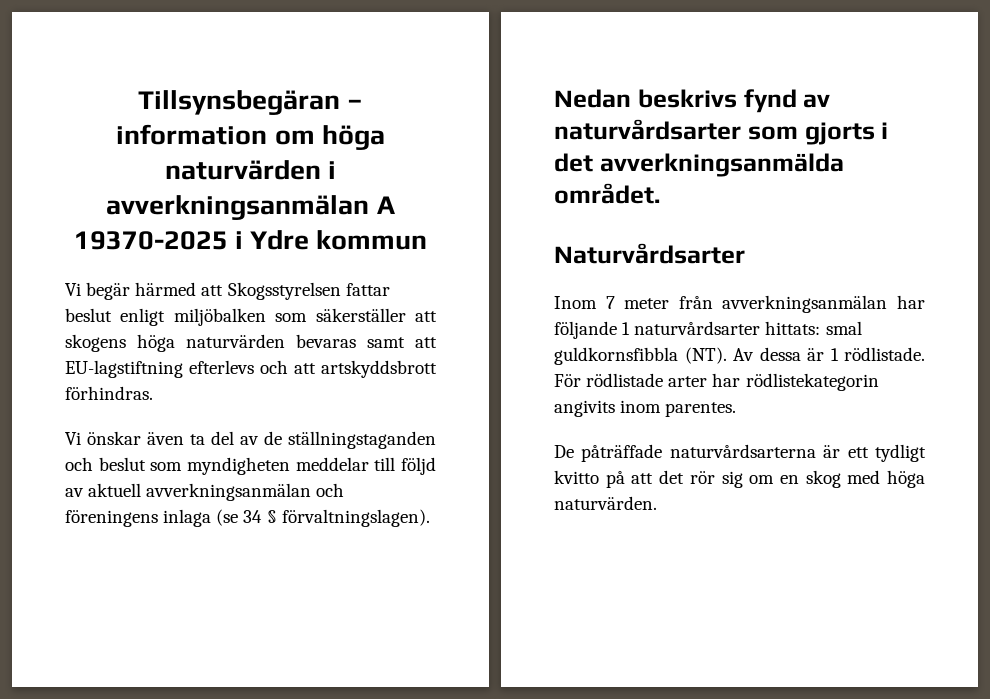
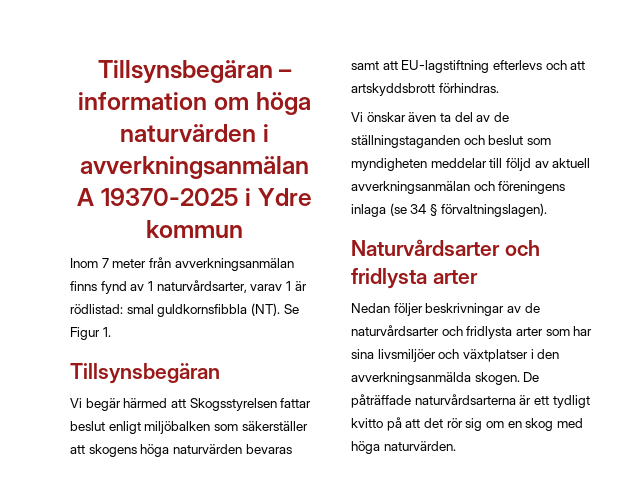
(428, 240) none -> [70,257,294,271] [70,280,307,294] [70,303,299,317] [70,327,111,340] [70,363,220,384] // Inom 7 meter från avverkningsanmälan finns fynd av 1 naturvårdsarter, varav 1 är rödlistad: smal guldkornsfibbla (NT). Se Figur 1. // Tillsynsbegäran
[554,89,831,113] [554,119,889,145] [554,153,844,177] [554,183,660,204] [554,243,745,264] [554,295,925,313] [554,321,862,339] [554,347,925,365] [554,373,879,391] [554,400,737,417] Nedan beskrivs fynd av naturvårdsarter som gjorts i det avverkningsanmälda området. // Naturvårdsarter // Inom 7 meter från avverkningsanmälan har följande 1 naturvårdsarter hittats: smal guldkornsfibbla (NT). Av dessa är 1 rödlistade. För rödlistade arter har rödlistekategorin angivits inom parentes. // -> [351,239,540,256] [351,268,478,289] [351,303,540,316] [351,325,593,339] [351,349,560,362] [351,372,520,385] Naturvårdsarter och fridlysta arter // Nedan följer beskrivningar av de naturvårdsarter och fridlysta arter som har sina livsmiljöer och växtplatser i den avverkningsanmälda skogen.

